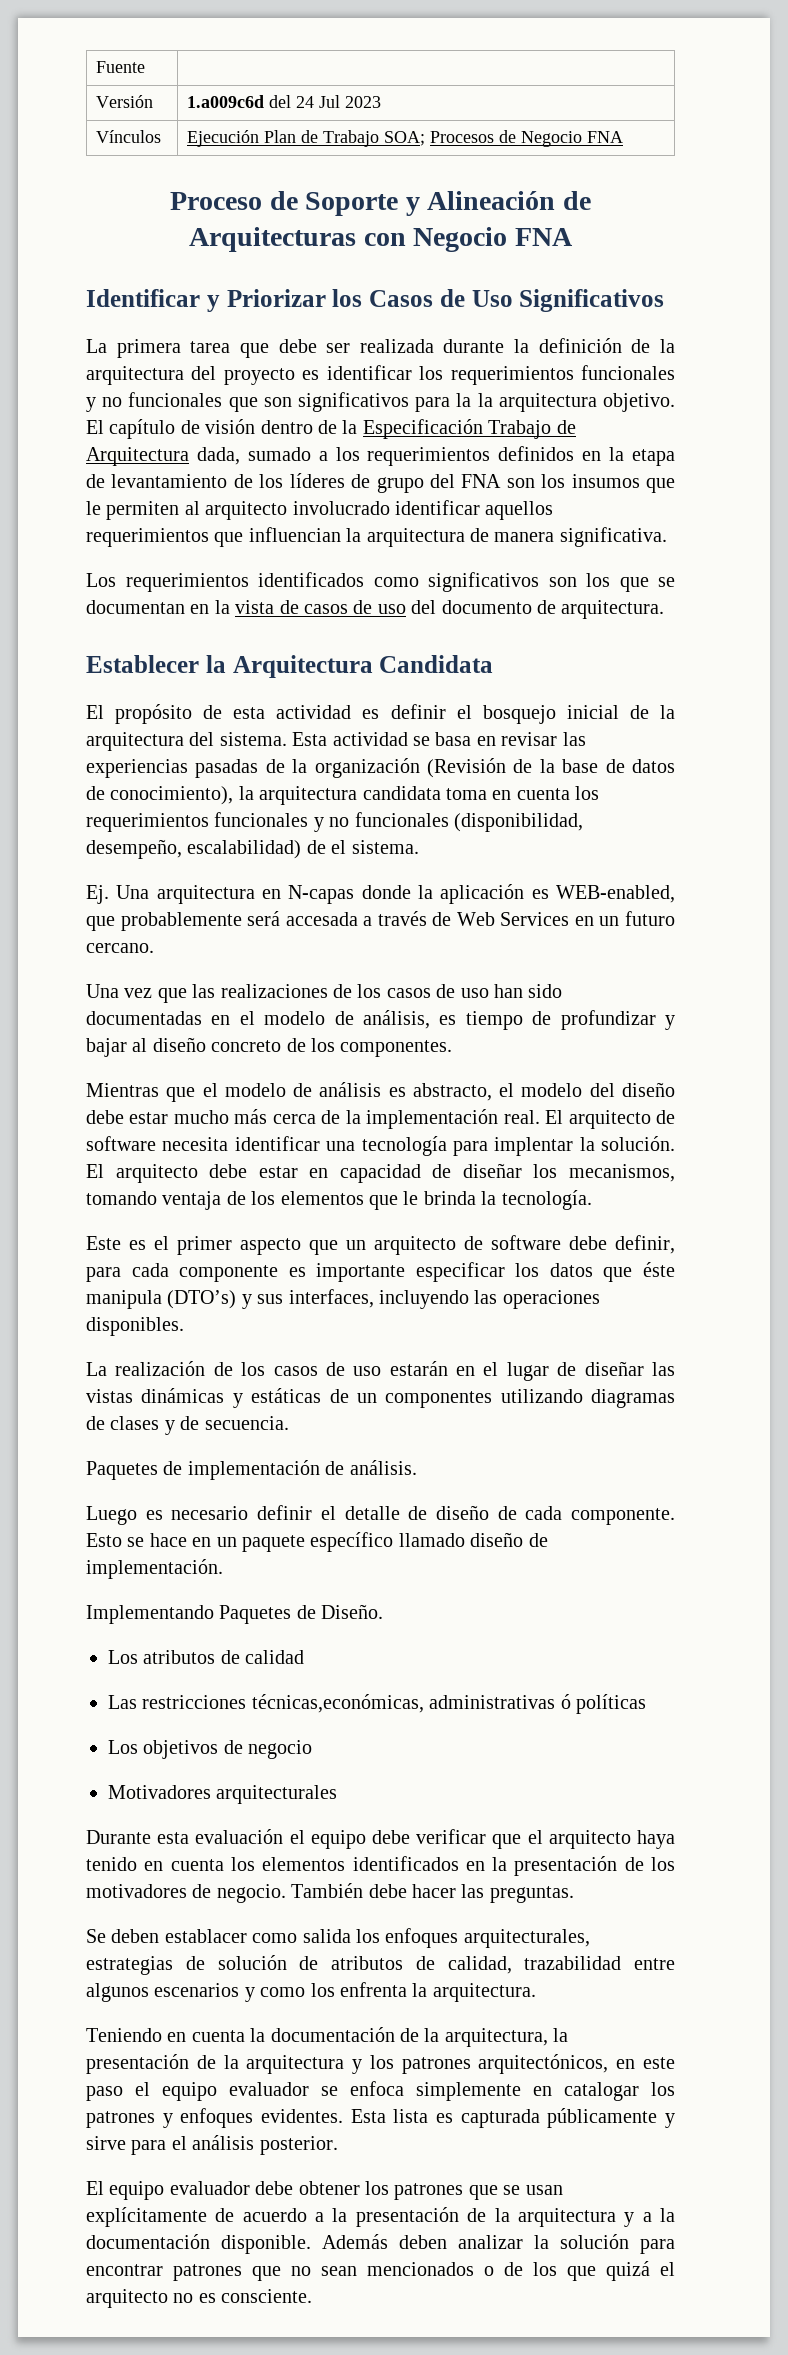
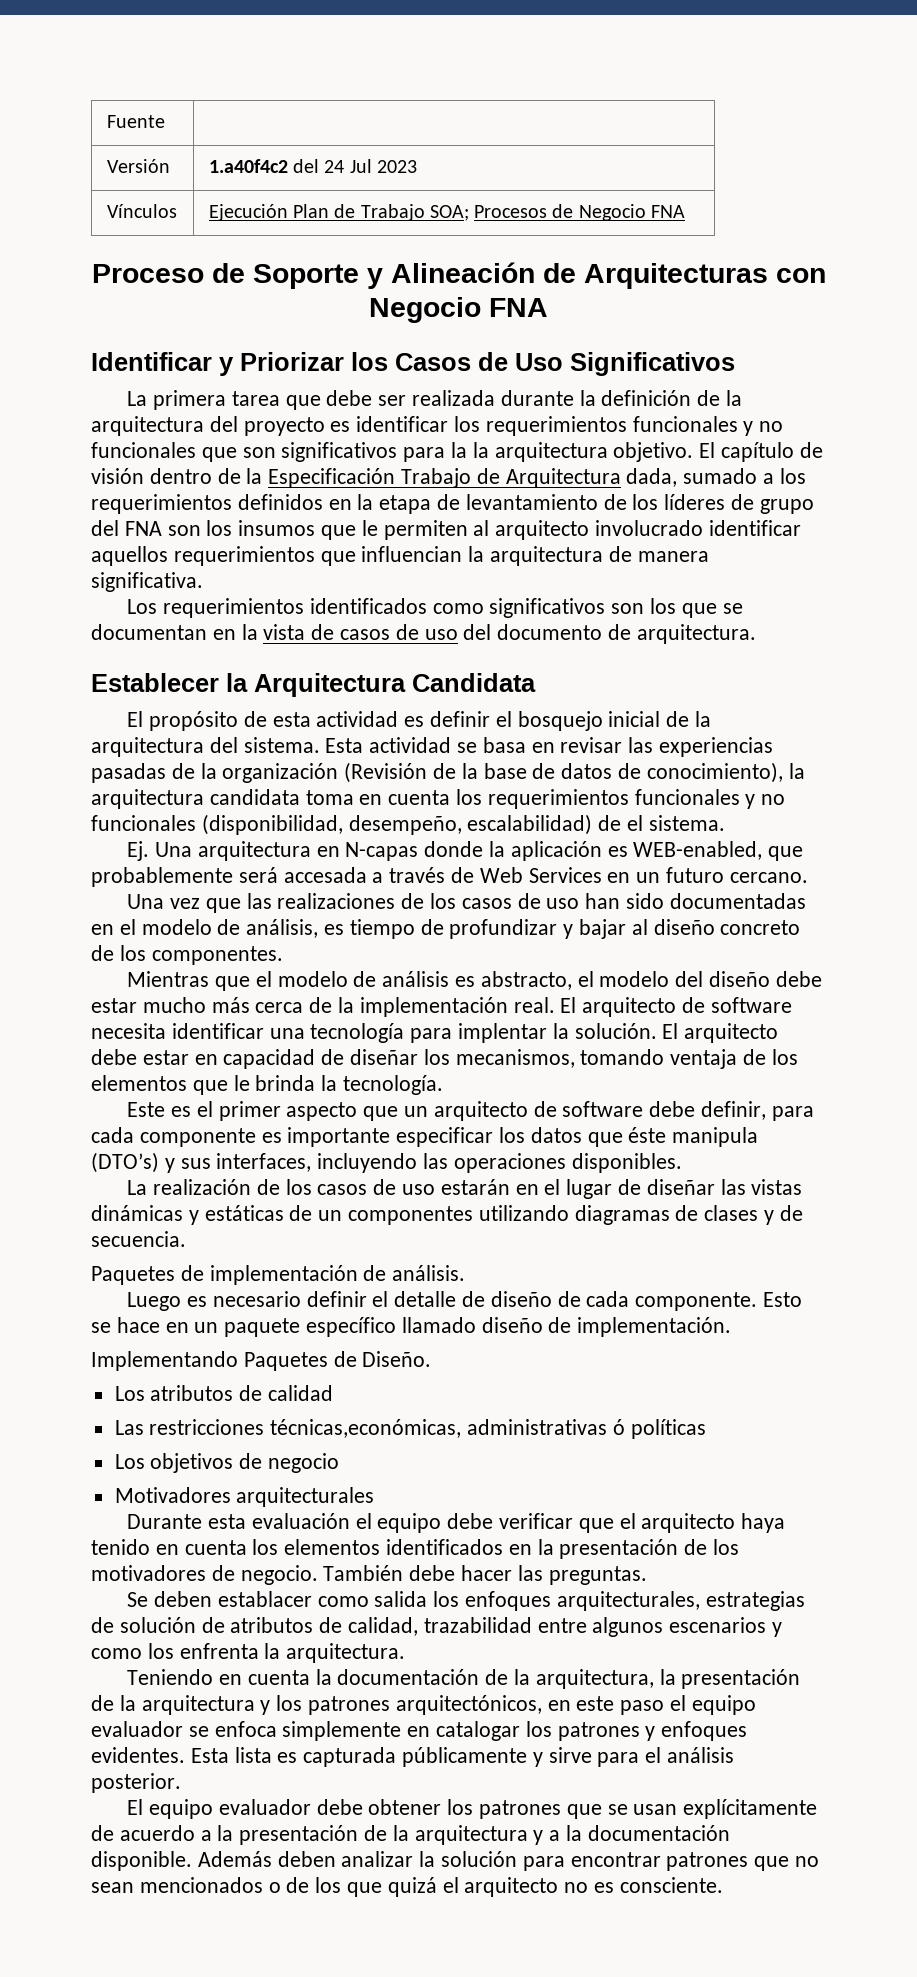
[186,95,264,108] 1.a009c6d -> [208,159,288,173] 1.a40f4c2

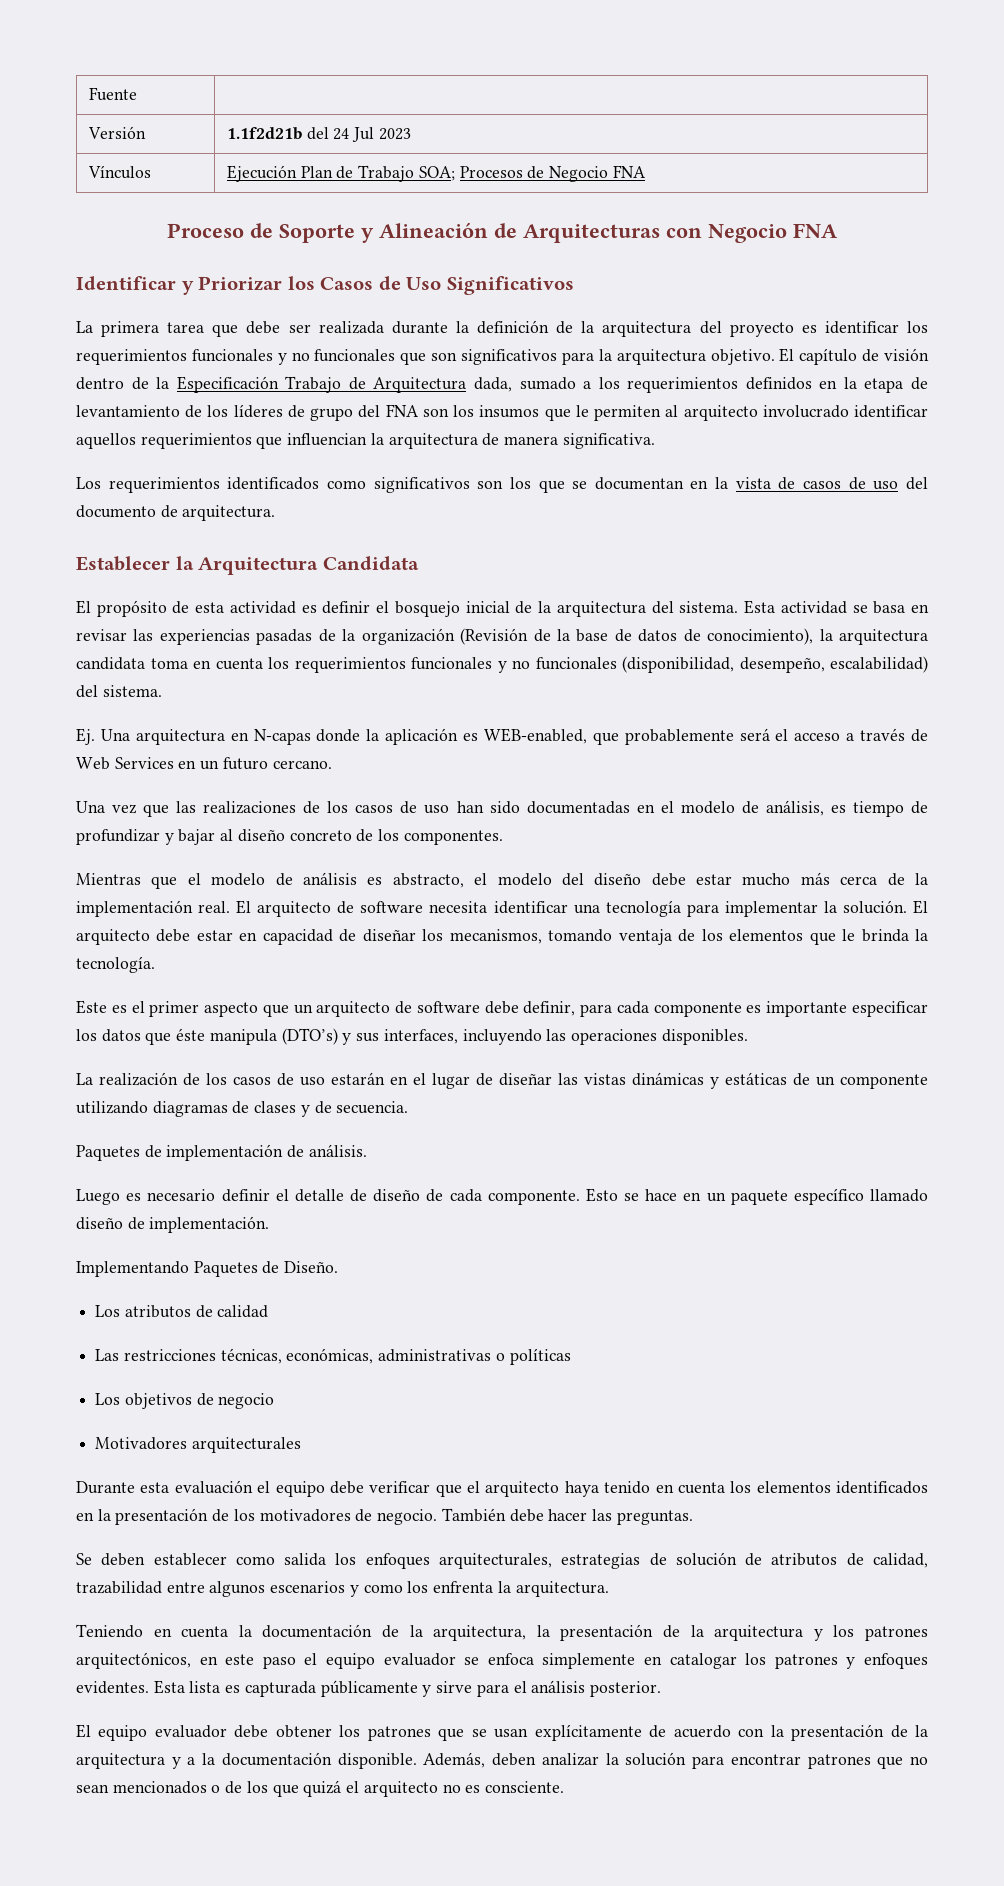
[208,159,288,173] 1.a40f4c2 -> [226,127,302,140] 1.1f2d21b
[472,442,489,458] la -> (612, 355) none
[598,815,644,831] de el -> [76,685,98,698] del
[283,867,367,883] accesada -> [775,729,841,741] el acceso
[458,1023,548,1043] implentar -> [724,901,818,917] implementar
[348,1206,474,1225] componentes -> [840,1074,928,1089] componente
[270,1419,625,1438] técnicas,económicas, administrativas ó -> [220,1348,505,1364] técnicas, económicas, administrativas o
[217,1591,312,1607] establacer -> [153,1553,227,1566] establecer
[200,1830,212,1841] a -> [738,1728,765,1737] con
[197,1851,272,1867] Además -> [423,1752,486,1768] Además,

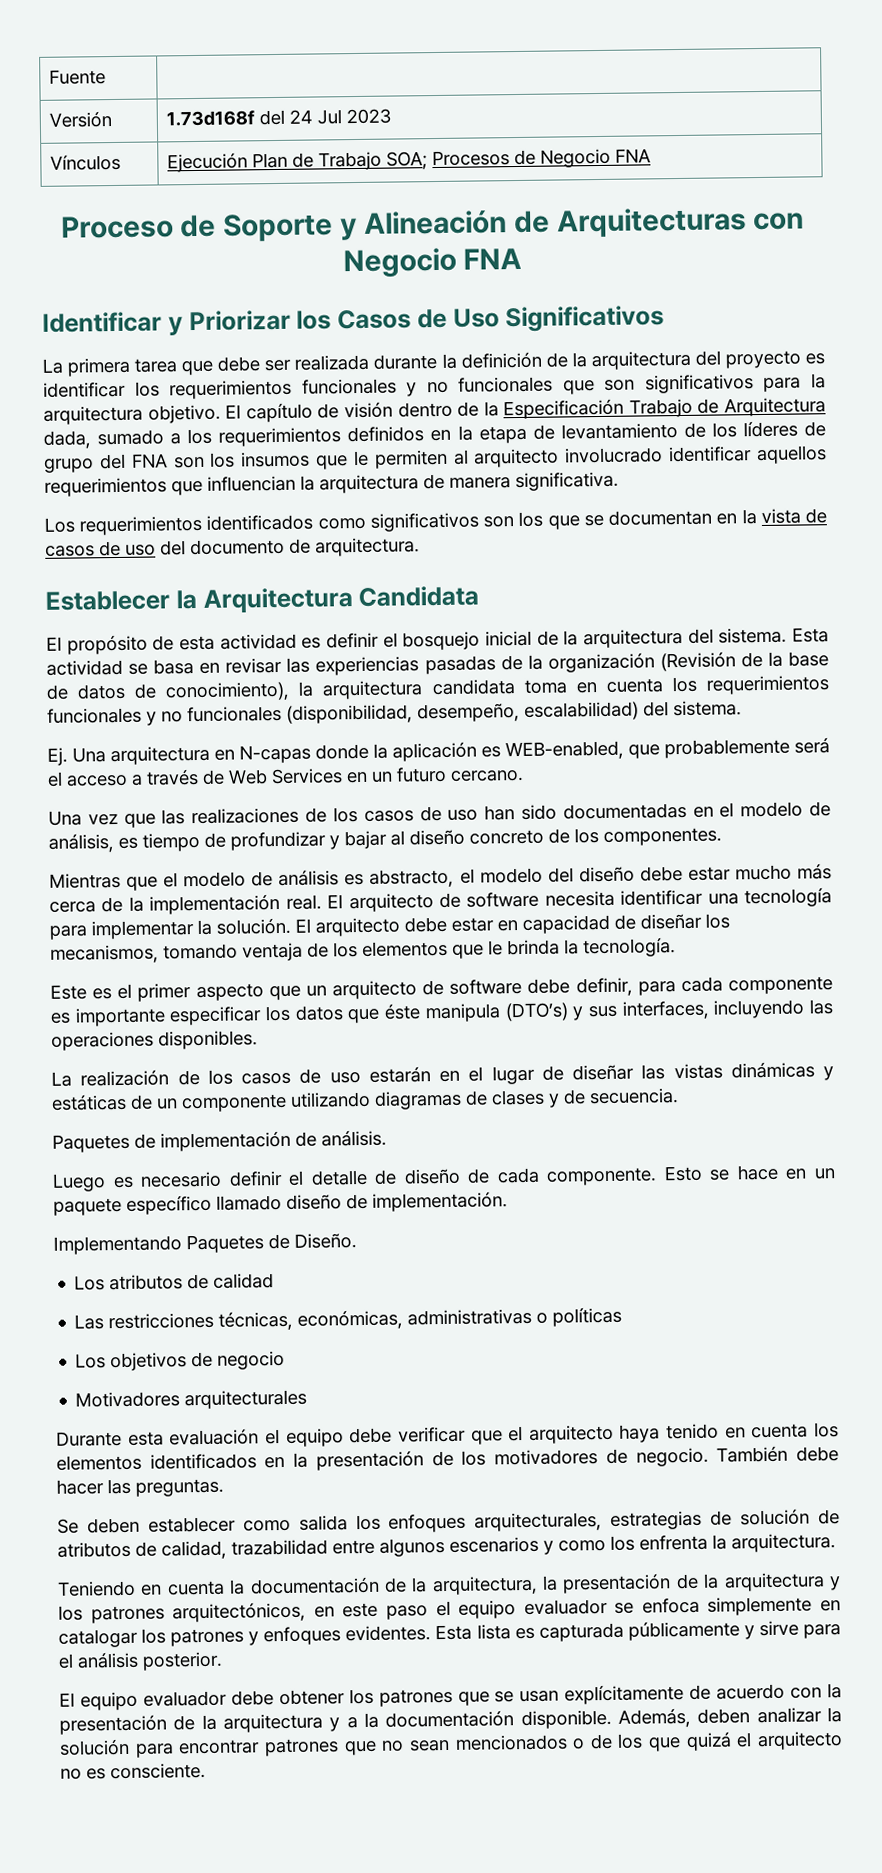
[226,127,302,140] 1.1f2d21b -> [166,110,256,127] 1.73d168f

